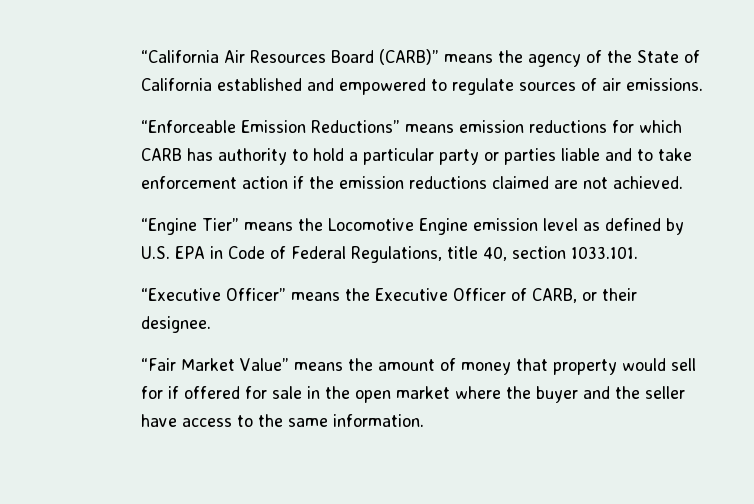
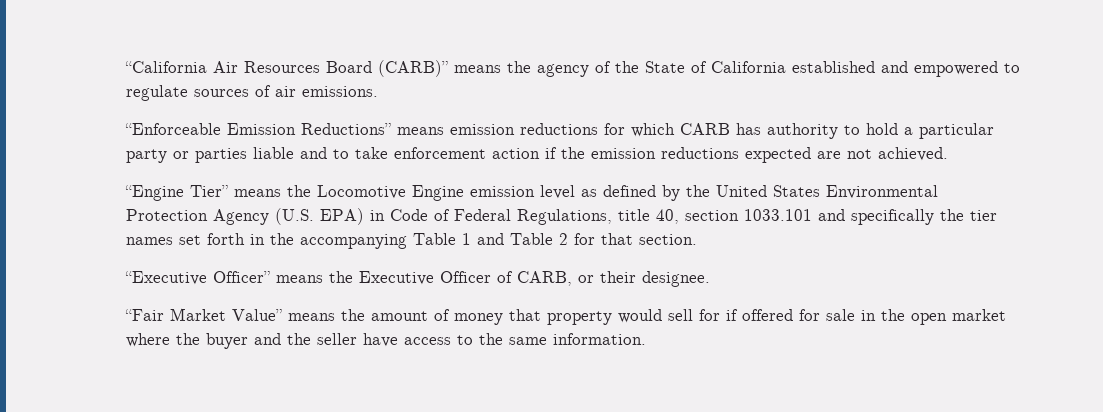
[492,176,550,189] claimed -> [744,147,811,163] expected
[141,246,206,259] U.S. EPA -> [685,185,938,199] [125,208,364,225] the United States Environmental Protection Agency (U.S. EPA)
[571,246,639,259] 1033.101. -> [743,209,997,225] [125,233,697,249] 1033.101 and specifically the tier names set forth in the accompanying Table 1 and Table 2 for that section.

